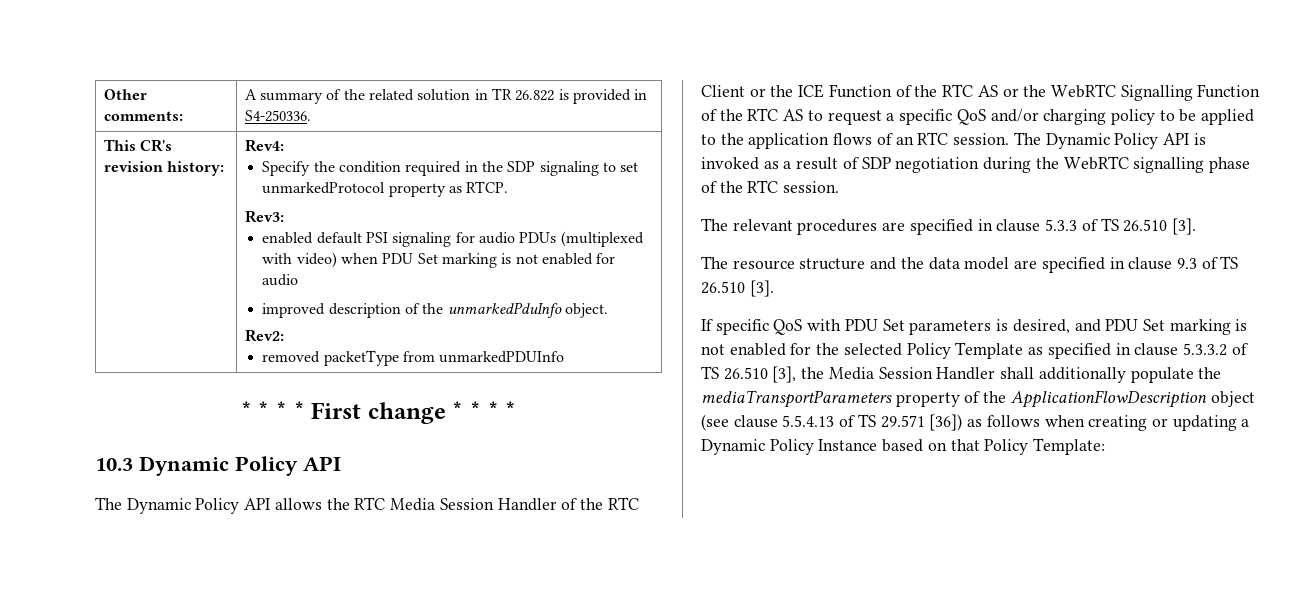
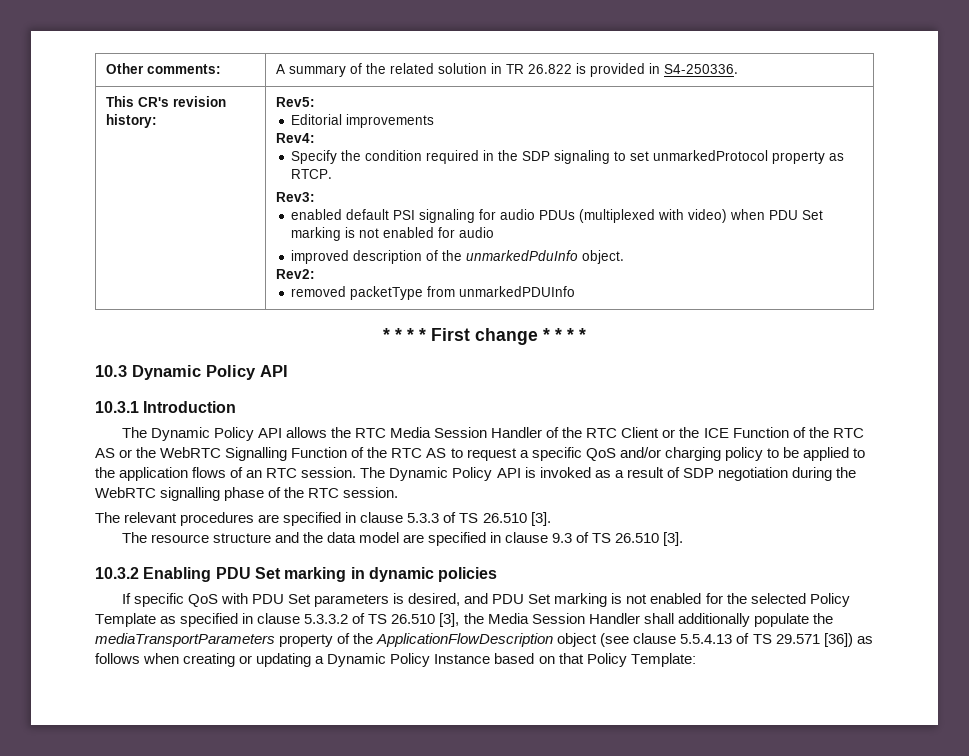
(224, 168) none -> [276,97,316,107] [291,114,435,128] Rev5: // Editorial improvements //
(341, 463) none -> [95,401,237,413] // 10.3.1 Introduction
(774, 288) none -> [95,567,498,582] // 10.3.2 Enabling PDU Set marking in dynamic policies

